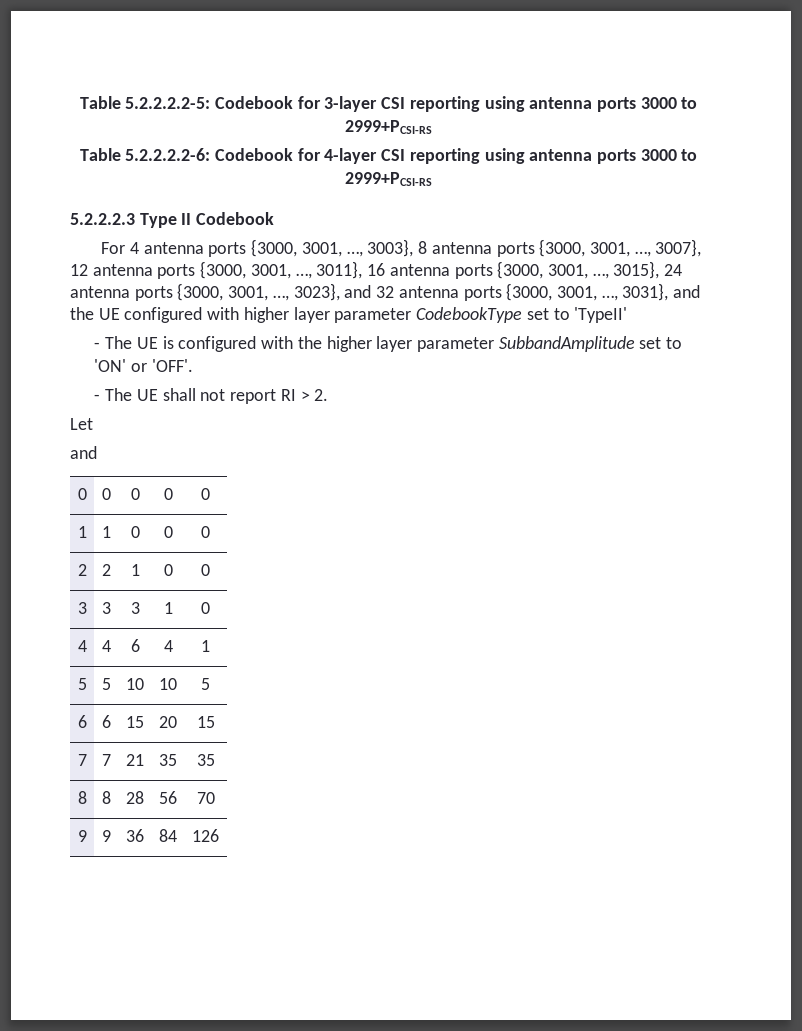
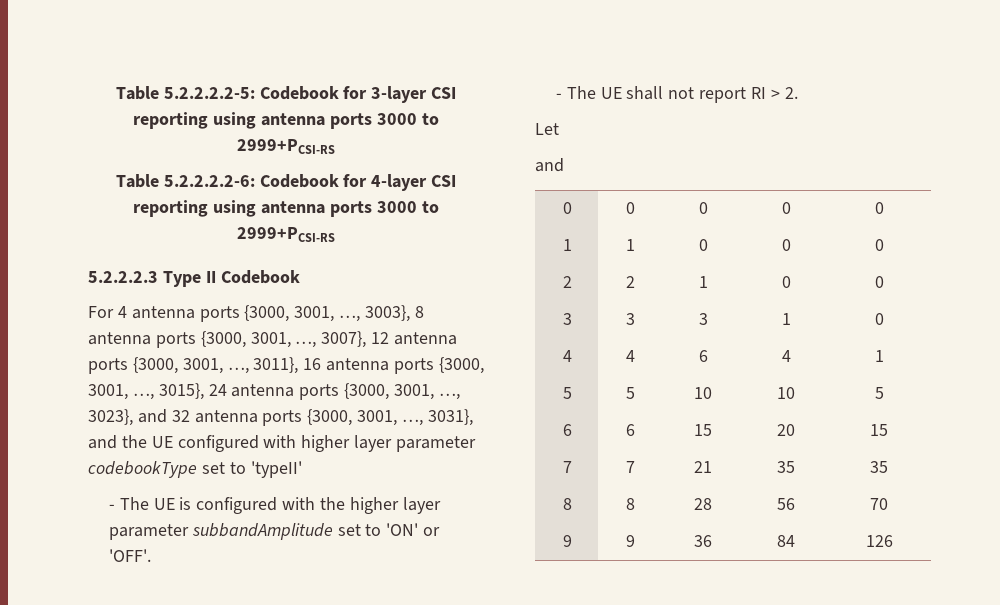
[416,307,628,323] CodebookType set to 'TypeII' -> [88,461,302,478] codebookType set to 'typeII'
[498,336,635,352] SubbandAmplitude -> [191,523,333,540] subbandAmplitude

